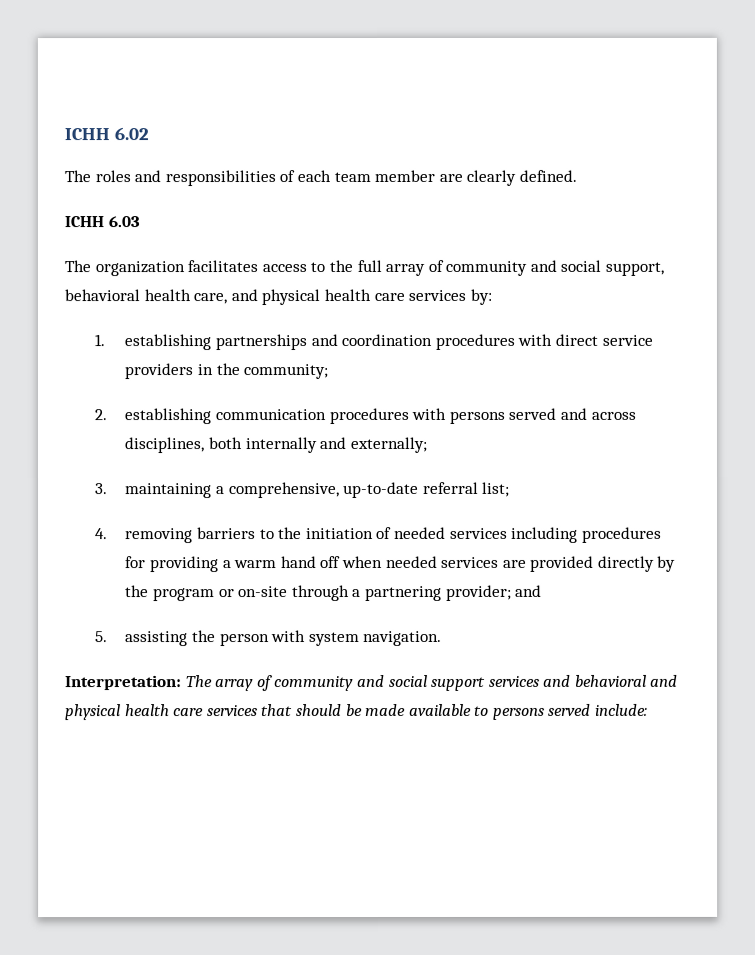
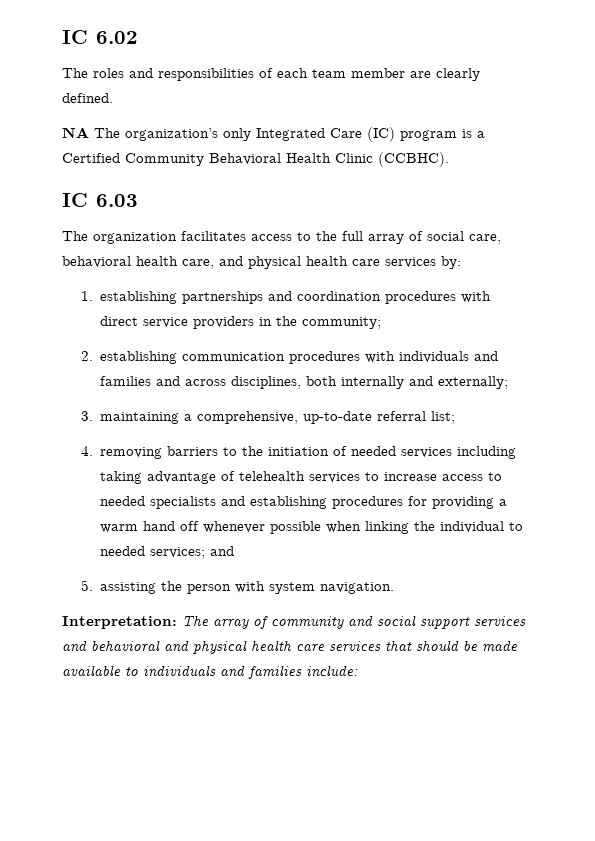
[64,128,110,141] ICHH -> [62,30,88,44] IC
[64,216,104,228] ICHH -> [62,127,485,142] [62,152,449,167] [62,193,88,207] NA The organization’s only Integrated Care (IC) program is a Certified Community Behavioral Health Clinic (CCBHC). // IC
[445,259,665,276] community and social support, -> [427,231,501,244] social care,
[448,407,557,424] persons served -> [399,351,499,363] [100,376,152,386] individuals and families
(579, 534) none -> [100,471,503,484] [100,496,328,509] taking advantage of telehealth services to increase access to needed specialists and establishing
[341,555,677,572] [125,584,512,602] when needed services are provided directly by the program or on-site through a partnering provider; -> [203,521,524,534] [100,546,206,559] whenever possible when linking the individual to needed services;
[492,703,592,720] persons served -> [143,665,302,679] individuals and families

